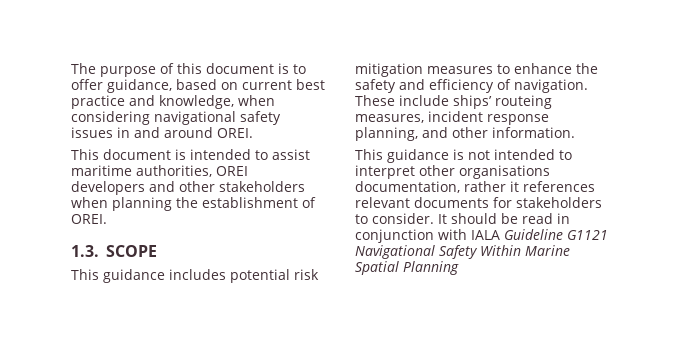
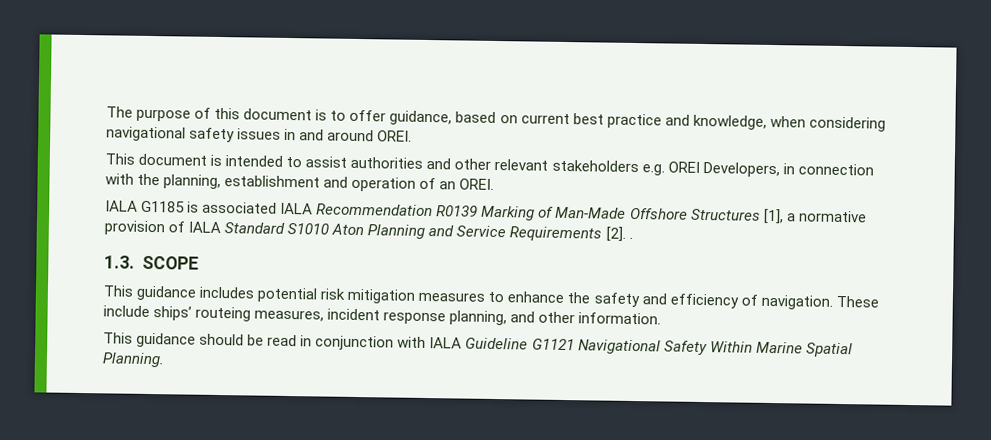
[71,165,248,177] [71,181,305,195] [71,197,316,211] [71,214,107,224] maritime authorities, OREI developers and other stakeholders when planning the establishment of OREI. -> [350,156,874,178] [105,173,495,192] [105,200,867,225] [104,220,633,242] authorities and other relevant stakeholders e.g. OREI Developers, in connection with the planning, establishment and operation of an OREI. // IALA G1185 is associated IALA Recommendation R0139 Marking of Man-Made Offshore Structures [1], a normative provision of IALA Standard S1010 Aton Planning and Service Requirements [2]. .
[453,149,572,160] [355,165,550,179] [355,181,595,193] [355,197,602,208] [355,213,447,224] is not intended to interpret other organisations documentation, rather it references relevant documents for stakeholders to consider. It -> (197, 340) none
[403,261,459,275] Planning -> [102,352,165,368] Planning.

